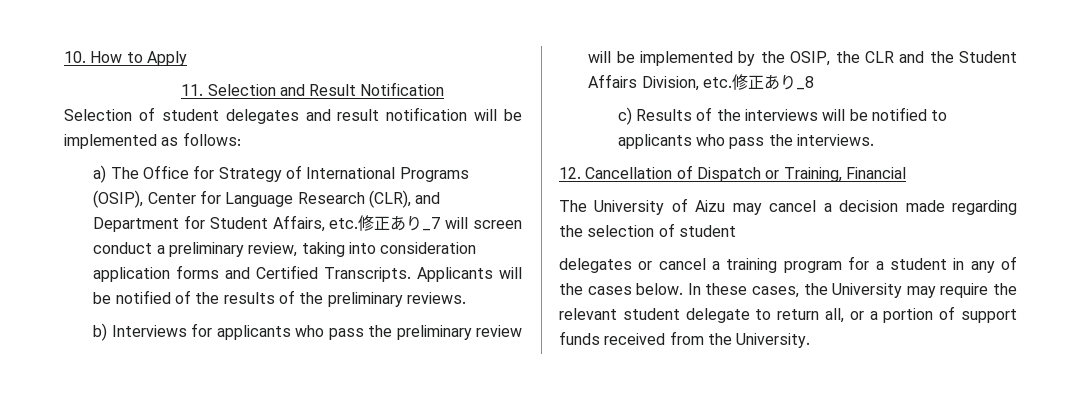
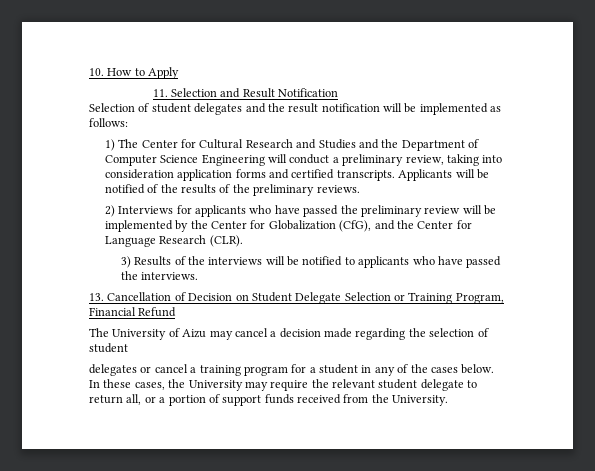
(331, 115) none -> [267,103,285,112] the
[93,165,469,183] [93,190,441,208] [93,215,522,232] a) The Office for Strategy of International Programs (OSIP), Center for Language Research (CLR), and Department for Student Affairs, etc.修正あり_7 will screen -> [104,139,480,151] [104,154,288,166] 1) The Center for Cultural Research and Studies and the Department of Computer Science Engineering will
[256,265,412,282] Certified Transcripts. -> [291,169,395,181] certified transcripts.
[93,323,108,341] b) -> [104,205,115,217] 2)
[328,328,364,340] pass -> [274,205,339,217] have passed
[790,51,1018,66] [588,74,814,91] [617,107,632,125] OSIP, the CLR and the Student Affairs Division, etc.修正あり_8 // c) -> [211,220,472,232] [104,235,243,247] [120,256,131,268] Center for Globalization (CfG), and the Center for Language Research (CLR). // 3)
[729,137,765,149] pass -> [437,256,502,268] have passed
[559,167,581,179] 12. -> [89,293,104,301] 13.
[696,167,842,182] Dispatch or Training, -> [188,292,504,304] Decision on Student Delegate Selection or Training Program,
(906, 173) none -> [138,307,177,317] Refund

